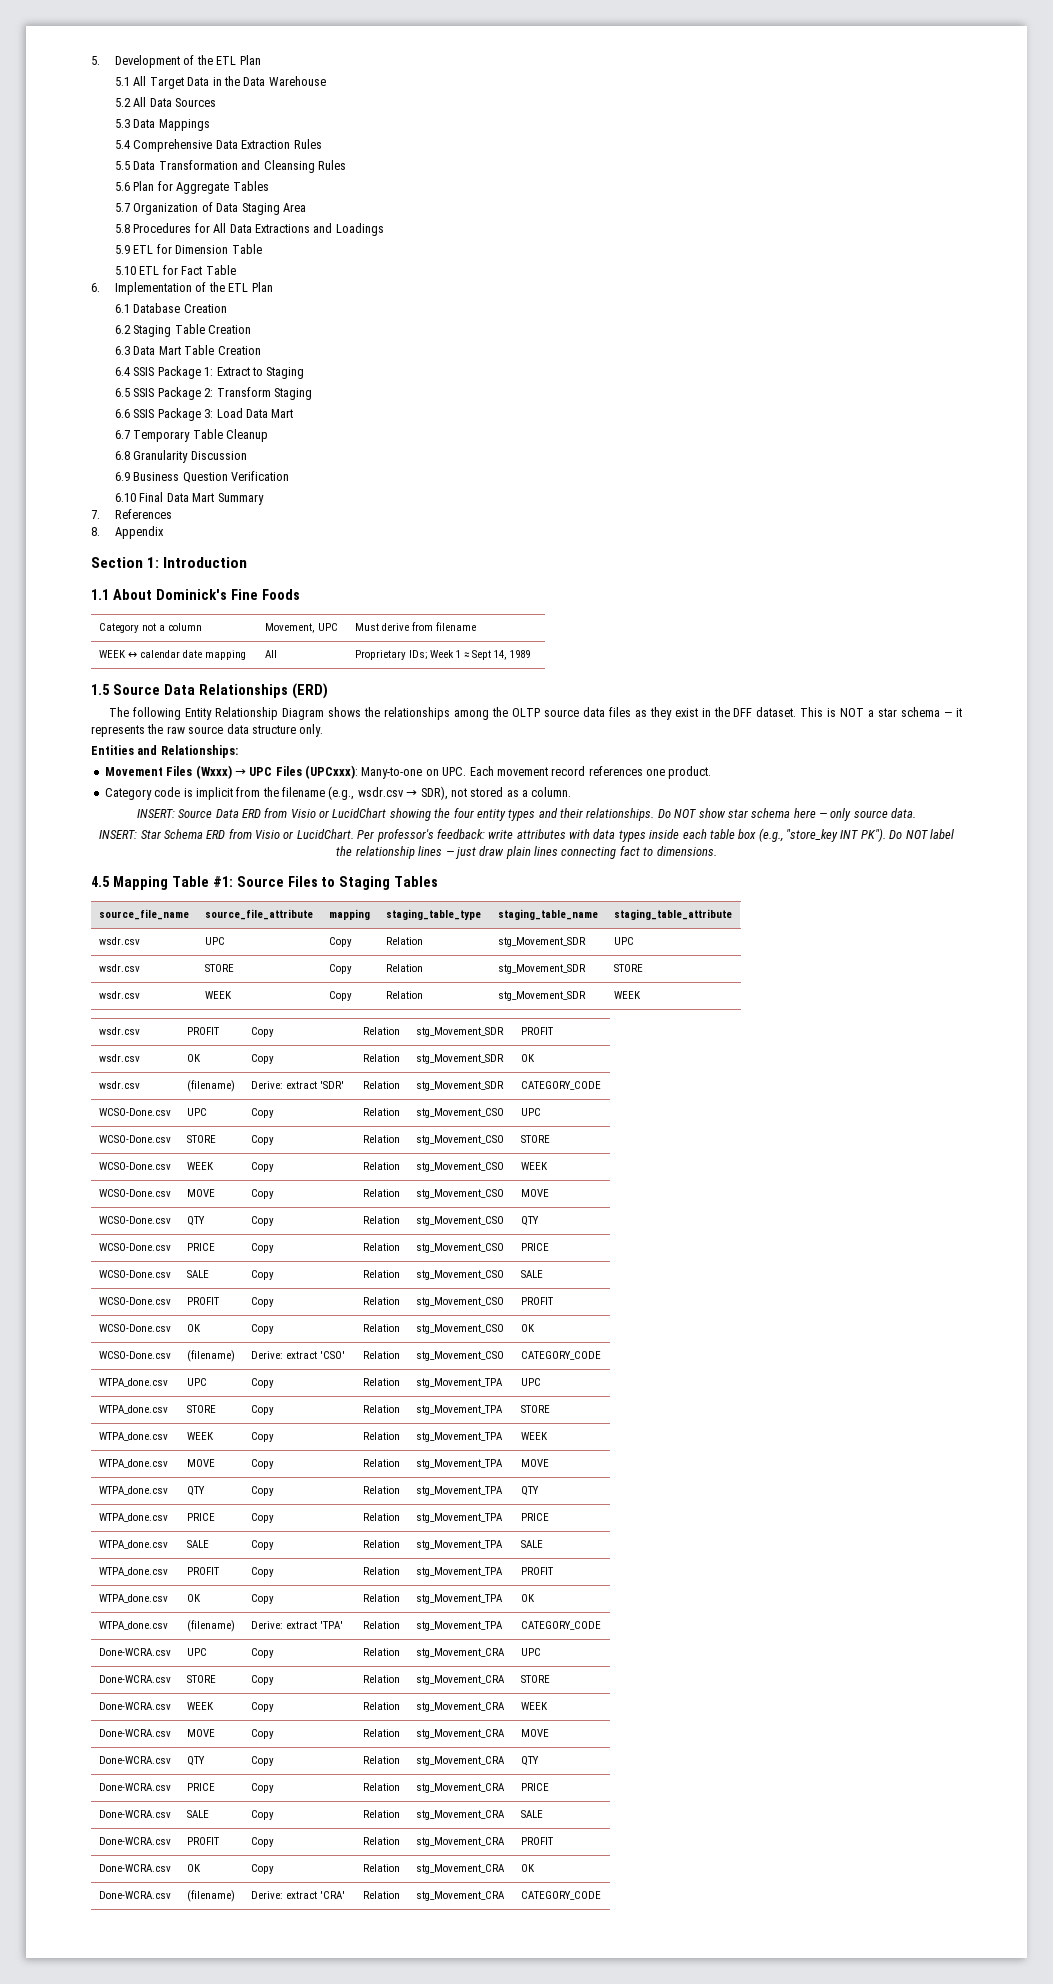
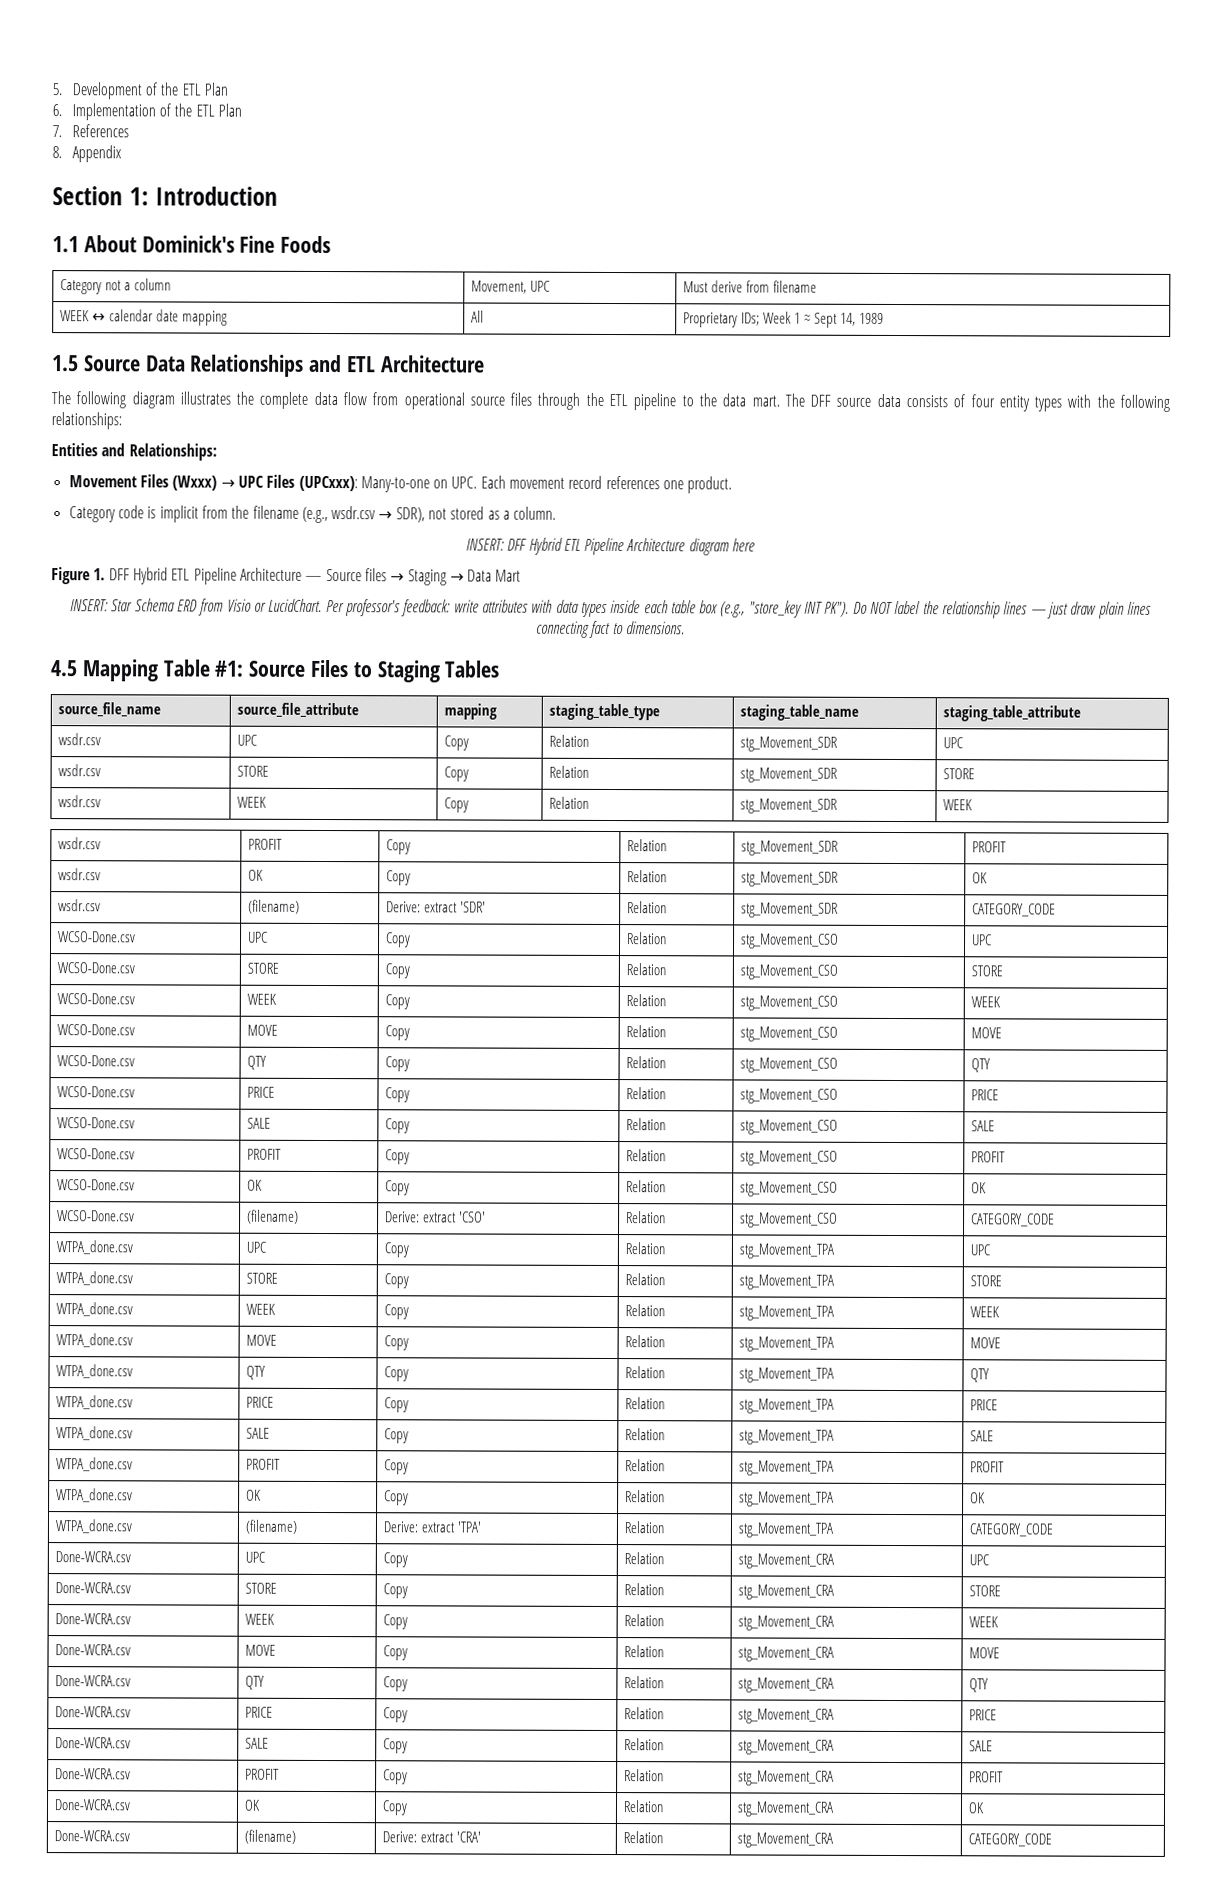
[114,76,326,89] [114,97,217,107] [114,119,210,131] [114,139,322,152] [114,160,346,173] [114,181,269,194] [114,202,306,215] [114,223,384,236] [114,244,262,254] [114,265,236,275] // 5.1 All Target Data in the Data Warehouse // 5.2 All Data Sources // 5.3 Data Mappings // 5.4 Comprehensive Data Extraction Rules // 5.5 Data Transformation and Cleansing Rules // 5.6 Plan for Aggregate Tables // 5.7 Organization of Data Staging Area // 5.8 Procedures for All Data Extractions and Loadings // 5.9 ETL for Dimension Table // 5.10 ETL for Fact Table -> (229, 89) none
[114,303,227,313] [114,324,252,337] [114,345,261,355] [114,366,305,379] [114,387,312,400] [114,408,294,421] [114,429,269,442] [114,450,247,463] [114,471,290,483] [114,492,264,505] // 6.1 Database Creation // 6.2 Staging Table Creation // 6.3 Data Mart Table Creation // 6.4 SSIS Package 1: Extract to Staging // 6.5 SSIS Package 2: Transform Staging // 6.6 SSIS Package 3: Load Data Mart // 6.7 Temporary Table Cleanup // 6.8 Granularity Discussion // 6.9 Business Question Verification // 6.10 Final Data Mart Summary -> (242, 110) none
[291,683,328,699] (ERD) -> [309,354,485,373] and ETL Architecture
[185,707,962,720] [91,724,324,737] Entity Relationship Diagram shows the relationships among the OLTP source data files as they exist in the DFF dataset. This is NOT a star schema — it represents the raw source data structure only. -> [131,391,1170,412] [51,412,122,430] diagram illustrates the complete data flow from operational source files through the ETL pipeline to the data mart. The DFF source data consists of four entity types with the following relationships:
[178,808,917,821] Source Data ERD from Visio or LucidChart showing the four entity types and their relationships. Do NOT show star schema here — only source data. -> [507,537,756,556] [51,567,522,586] DFF Hybrid ETL Pipeline Architecture diagram here // Figure 1. DFF Hybrid ETL Pipeline Architecture — Source files → Staging → Data Mart

